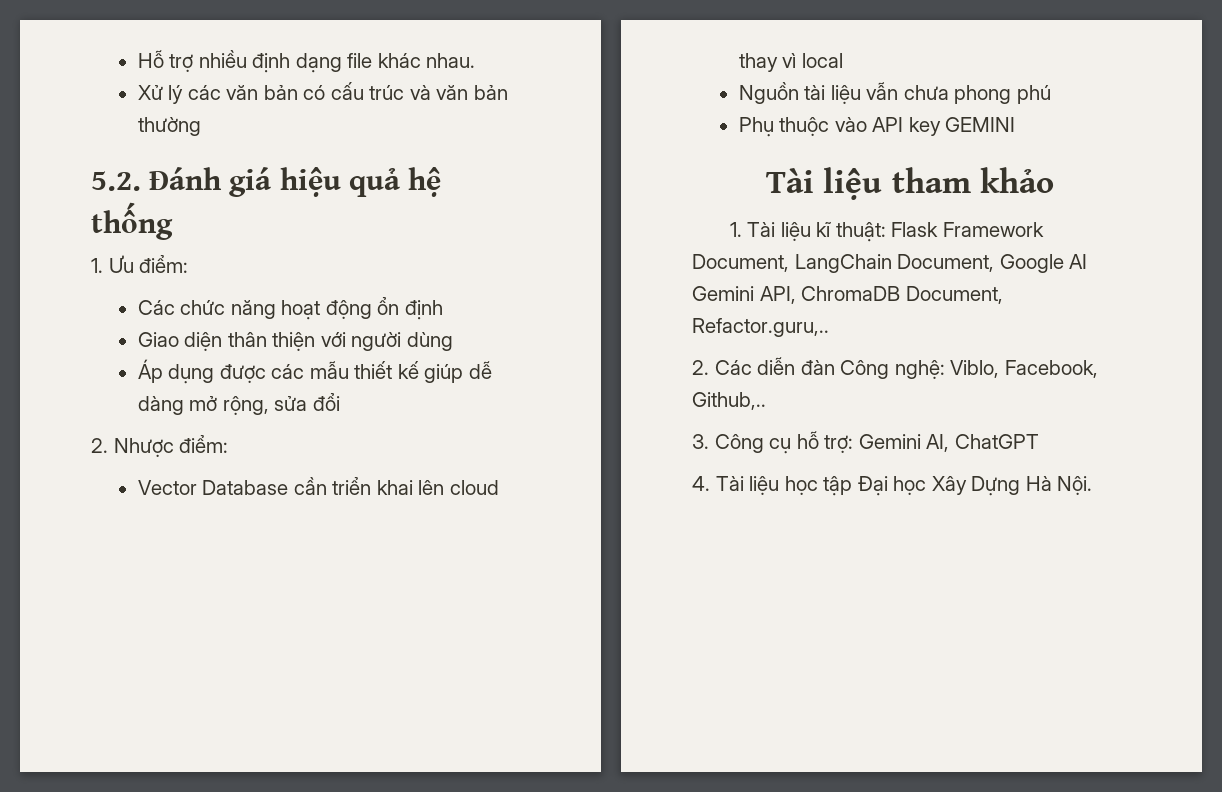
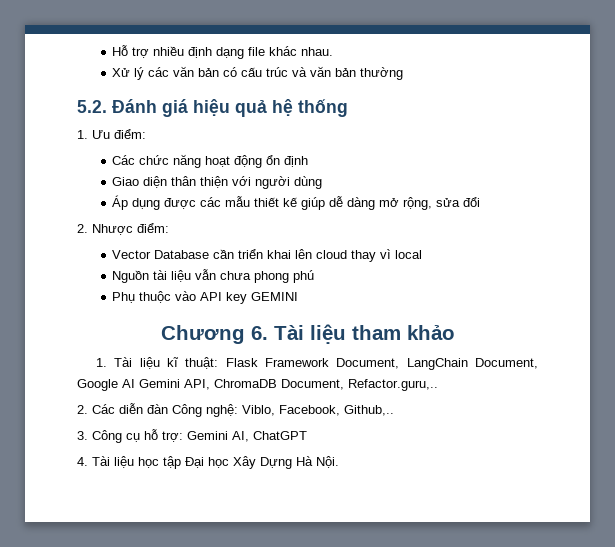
(1016, 124) none -> [160,325,268,344] Chương 6.

